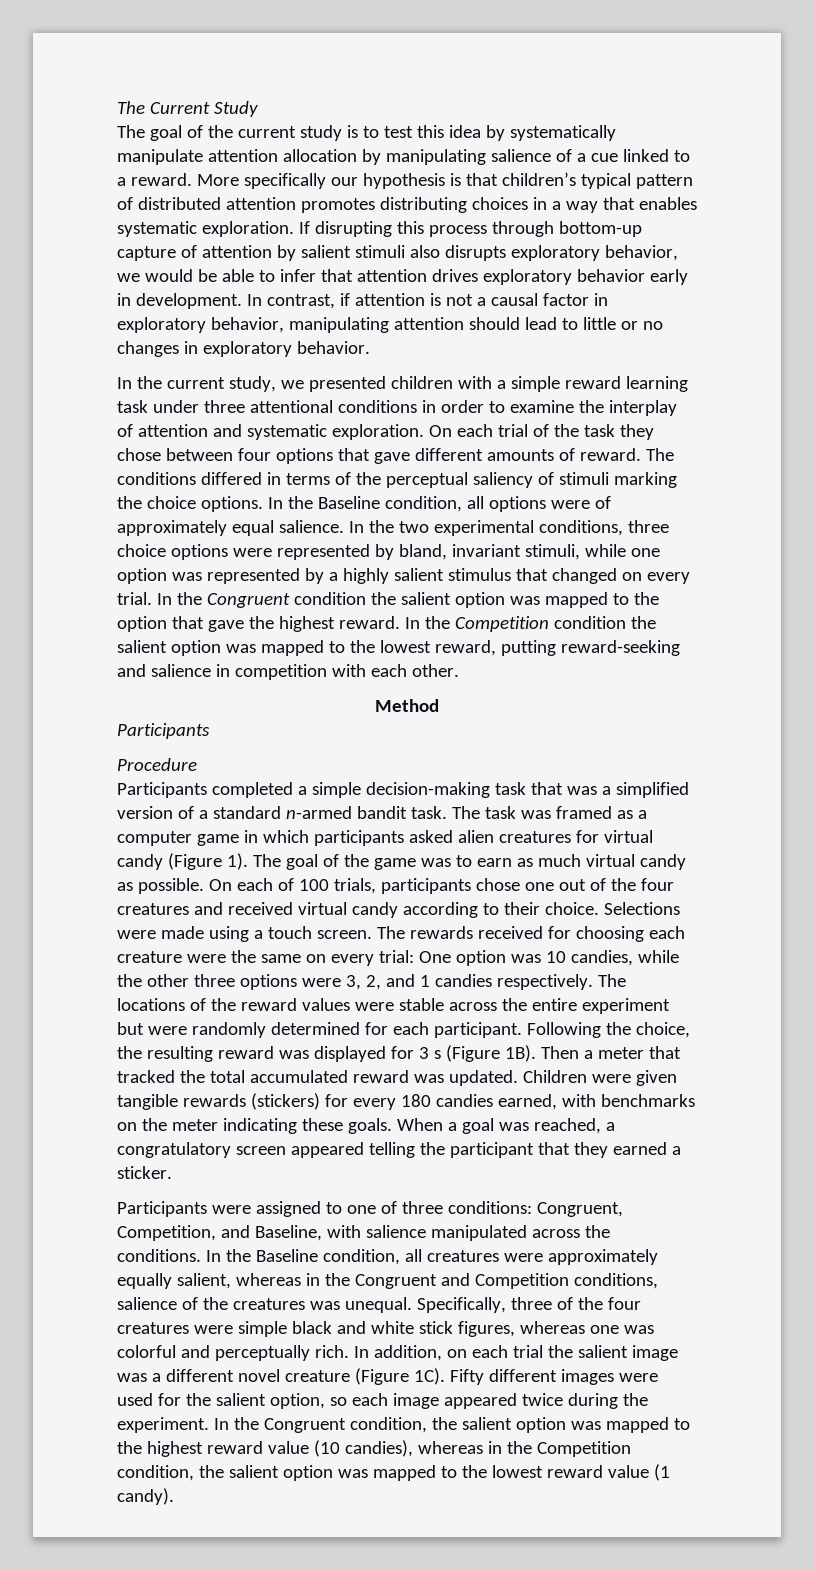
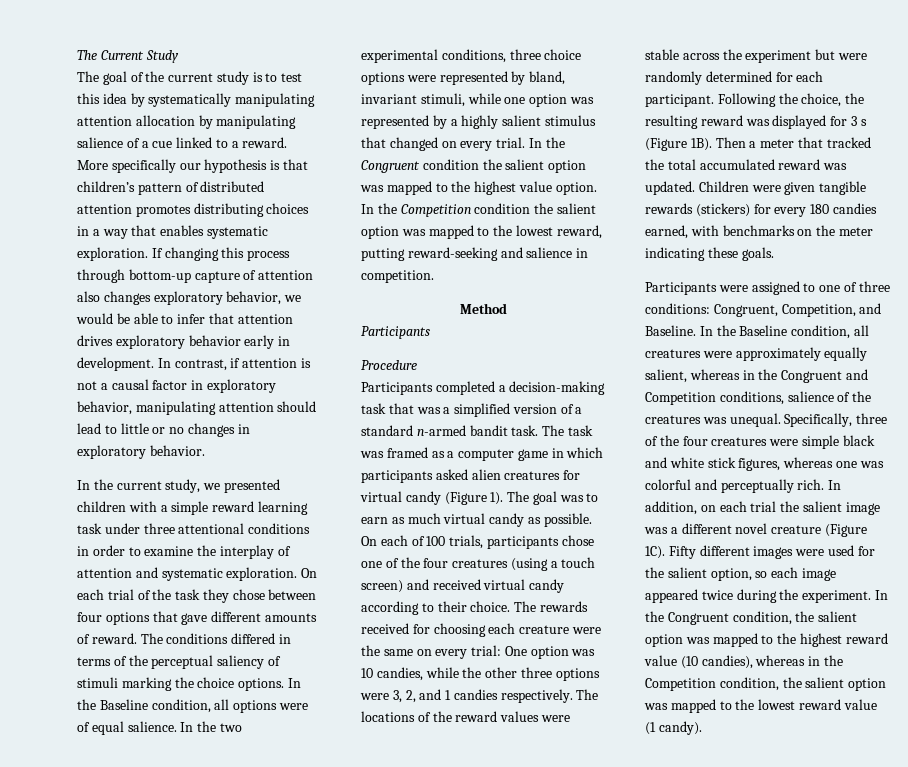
[117,149,203,165] manipulate -> [235,93,316,107] manipulating
[580,173,631,189] typical -> (135, 186) none
[314,221,392,237] disrupting -> [164,247,219,261] changing
[276,245,506,261] by salient stimuli also disrupts -> [77,291,151,305] also changes
[117,520,227,536] approximately -> (90, 727) none
[117,616,400,632] option that gave the highest reward. -> [474,181,597,195] highest value option.
[234,664,459,680] competition with each other. -> [361,270,434,283] competition.
[311,782,361,798] simple -> (506, 388) none
[322,854,416,870] of the game -> (557, 498) none
[558,878,674,891] [117,903,189,915] out of the four creatures -> [385,557,596,571] [361,580,403,593] of the four creatures (using a touch screen)
[603,902,680,915] [117,926,372,942] Selections were made using a touch screen. -> (511, 606) none
[531,998,577,1011] entire -> (742, 54) none
[396,1118,615,1134] [117,1142,681,1158] [117,1166,172,1179] When a goal was reached, a congratulatory screen appeared telling the participant that they earned a sticker. -> (774, 254) none
[254,1225,610,1241] [117,1249,201,1262] Baseline, with salience manipulated across the conditions. -> [645,325,696,336] Baseline.

